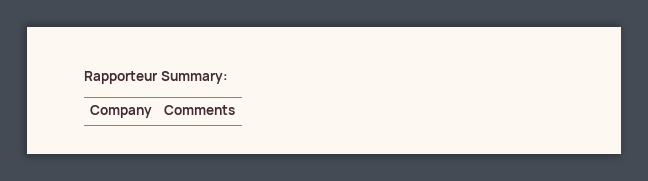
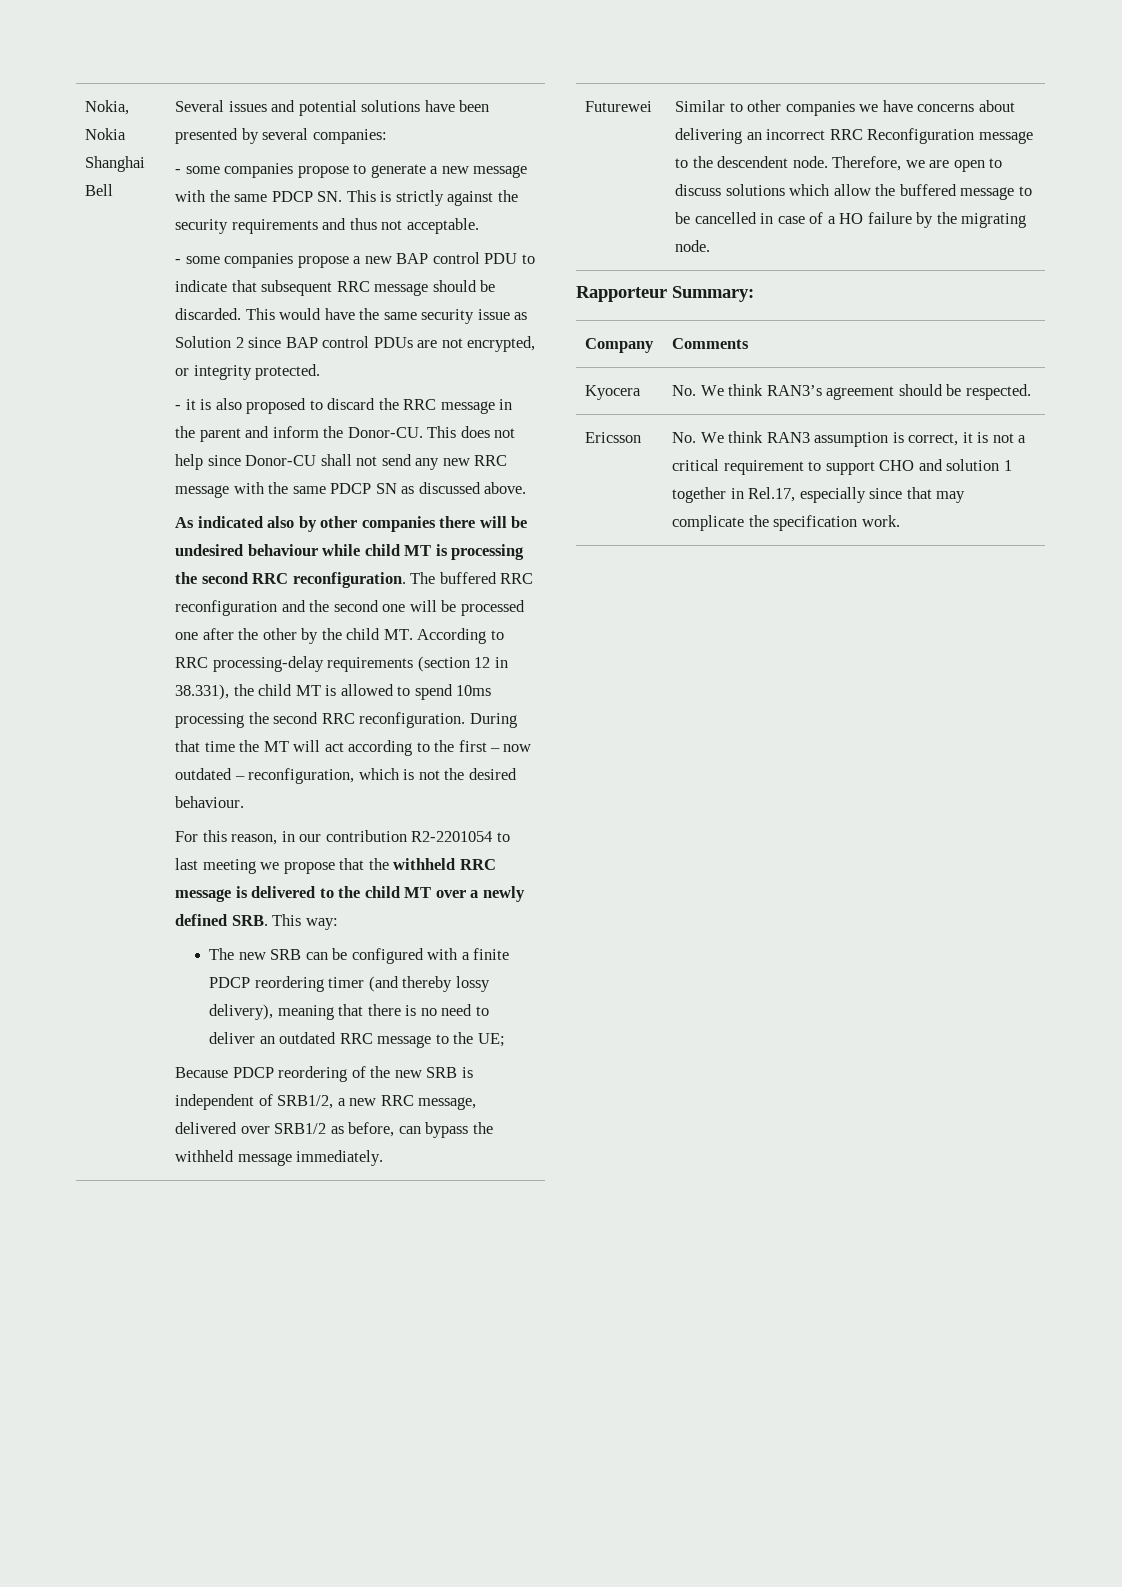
[84,71,228,84] [89,105,152,118] [163,105,235,115] Rapporteur Summary: // Company | Comments -> [85,100,130,115] [85,128,127,140] [85,156,146,172] [85,184,114,196] [175,100,490,116] [175,128,387,144] [175,163,528,178] [175,190,518,206] [175,218,479,234] [175,252,535,268] [175,280,496,296] [175,308,528,324] [175,336,536,352] [175,364,321,380] [175,398,512,414] [175,426,516,442] [175,454,508,470] [175,482,527,498] [175,516,528,532] [175,544,525,560] [175,572,534,588] [175,600,525,616] [175,628,504,644] [175,656,508,672] [175,684,492,700] [175,712,517,728] [175,740,532,756] [175,768,517,784] [175,796,245,808] [175,830,510,845] [175,858,496,874] [175,886,525,902] [175,914,338,930] [209,948,510,964] [209,976,490,992] [209,1004,489,1020] [209,1032,505,1048] [175,1066,473,1082] [175,1094,477,1110] [175,1122,493,1138] [175,1150,384,1166] [585,101,653,112] [675,100,1015,116] [675,128,1033,144] [675,156,1003,172] [675,184,1032,200] [675,212,1026,228] [675,240,711,252] [576,286,754,302] [585,338,655,353] [672,338,750,349] [585,385,642,400] [672,384,1031,400] [585,432,642,443] [672,431,1026,447] [672,459,1012,475] [672,487,966,503] [672,515,900,531] Nokia, Nokia Shanghai Bell | Several issues and potential solutions have been presented by several companies: // - some companies propose to generate a new message with the same PDCP SN. This is strictly against the security requirements and thus not acceptable. // - some companies propose a new BAP control PDU to indicate that subsequent RRC message should be discarded. This would have the same security issue as Solution 2 since BAP control PDUs are not encrypted, or integrity protected. // - it is also proposed to discard the RRC message in the parent and inform the Donor-CU. This does not help since Donor-CU shall not send any new RRC message with the same PDCP SN as discussed above. // As indicated also by other companies there will be undesired behaviour while child MT is processing the second RRC reconfiguration. The buffered RRC reconfiguration and the second one will be processed one after the other by the child MT. According to RRC processing-delay requirements (section 12 in 38.331), the child MT is allowed to spend 10ms processing the second RRC reconfiguration. During that time the MT will act according to the first – now outdated – reconfiguration, which is not the desired behaviour. // For this reason, in our contribution R2-2201054 to last meeting we propose that the withheld RRC message is delivered to the child MT over a newly defined SRB. This way: // The new SRB can be configured with a finite PDCP reordering timer (and thereby lossy delivery), meaning that there is no need to deliver an outdated RRC message to the UE; // Because PDCP reordering of the new SRB is independent of SRB1/2, a new RRC message, delivered over SRB1/2 as before, can bypass the withheld message immediately. // Futurewei | Similar to other companies we have concerns about delivering an incorrect RRC Reconfiguration message to the descendent node. Therefore, we are open to discuss solutions which allow the buffered message to be cancelled in case of a HO failure by the migrating node. // Rapporteur Summary: // Company | Comments // Kyocera | No. We think RAN3’s agreement should be respected. // Ericsson | No. We think RAN3 assumption is correct, it is not a critical requirement to support CHO and solution 1 together in Rel.17, especially since that may complicate the specification work.

